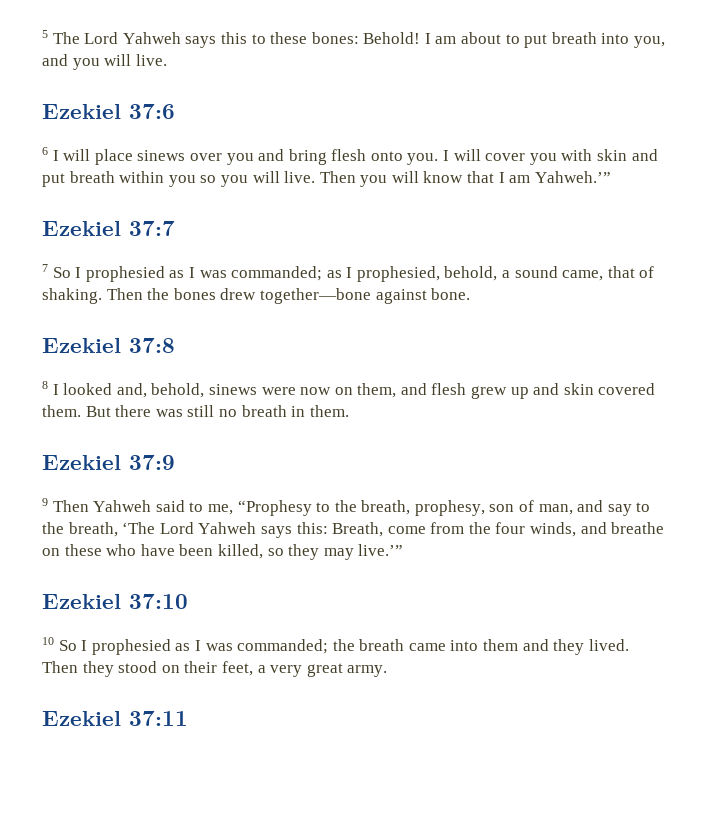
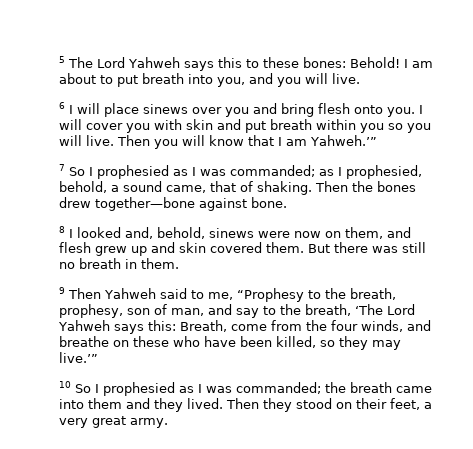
[42,104,175,119] // Ezekiel 37:6 -> (360, 78) none
[42,221,175,236] // Ezekiel 37:7 -> (377, 140) none
[42,338,175,353] // Ezekiel 37:8 -> (287, 202) none
[42,455,175,470] // Ezekiel 37:9 -> (179, 263) none
[42,594,188,609] // Ezekiel 37:10 -> (98, 357) none
[42,711,188,726] // Ezekiel 37:11 -> (168, 423) none

